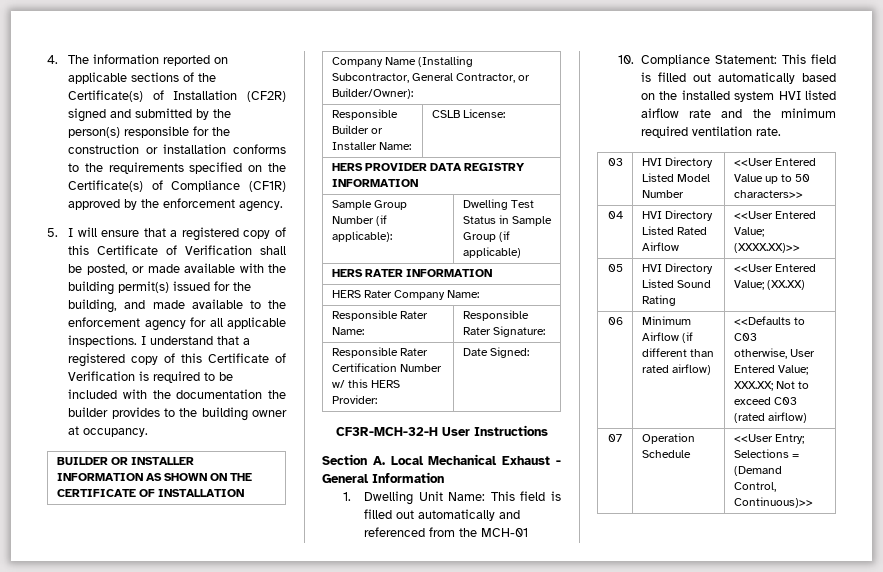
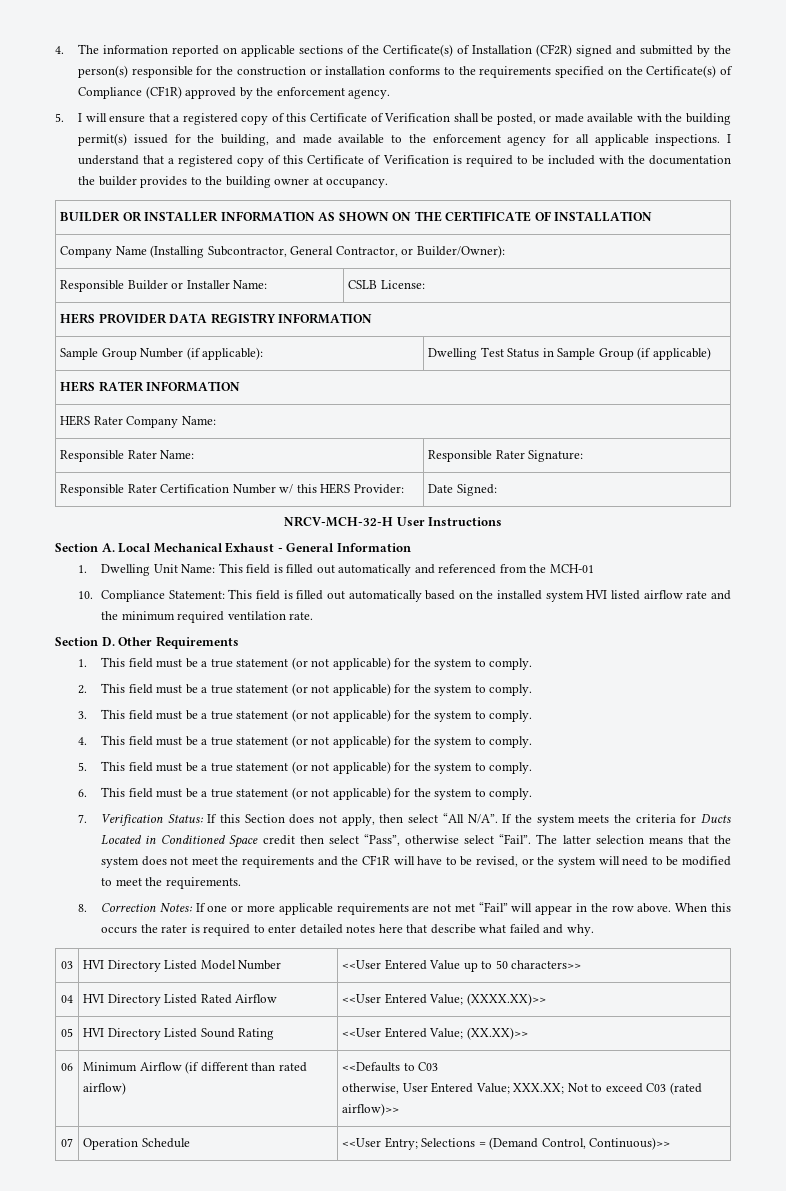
[335,427,438,436] CF3R-MCH-32-H -> [283,516,393,527] NRCV-MCH-32-H
(781, 131) none -> [55,636,239,649] [78,657,533,670] [78,683,533,696] [78,709,533,722] [78,735,533,748] [78,761,533,774] [78,787,533,800] [78,813,731,826] [101,834,732,848] [101,855,732,868] [101,877,241,889] [78,902,732,915] [101,924,594,936] // Section D. Other Requirements // 1. This field must be a true statement (or not applicable) for the system to comply. // 2. This field must be a true statement (or not applicable) for the system to comply. // 3. This field must be a true statement (or not applicable) for the system to comply. // 4. This field must be a true statement (or not applicable) for the system to comply. // 5. This field must be a true statement (or not applicable) for the system to comply. // 6. This field must be a true statement (or not applicable) for the system to comply. // 7. Verification Status: If this Section does not apply, then select “All N/A”. If the system meets the criteria for Ducts Located in Conditioned Space credit then select “Pass”, otherwise select “Fail”. The latter selection means that the system does not meet the requirements and the CF1R will have to be revised, or the system will need to be modified to meet the requirements. // 8. Correction Notes: If one or more applicable requirements are not met “Fail” will appear in the row above. When this occurs the rater is required to enter detailed notes here that describe what failed and why.
[766,280,805,290] (XX.XX) -> [466,1027,528,1040] (XX.XX)>>
[767,412,807,423] airflow) -> [342,1103,400,1116] airflow)>>

